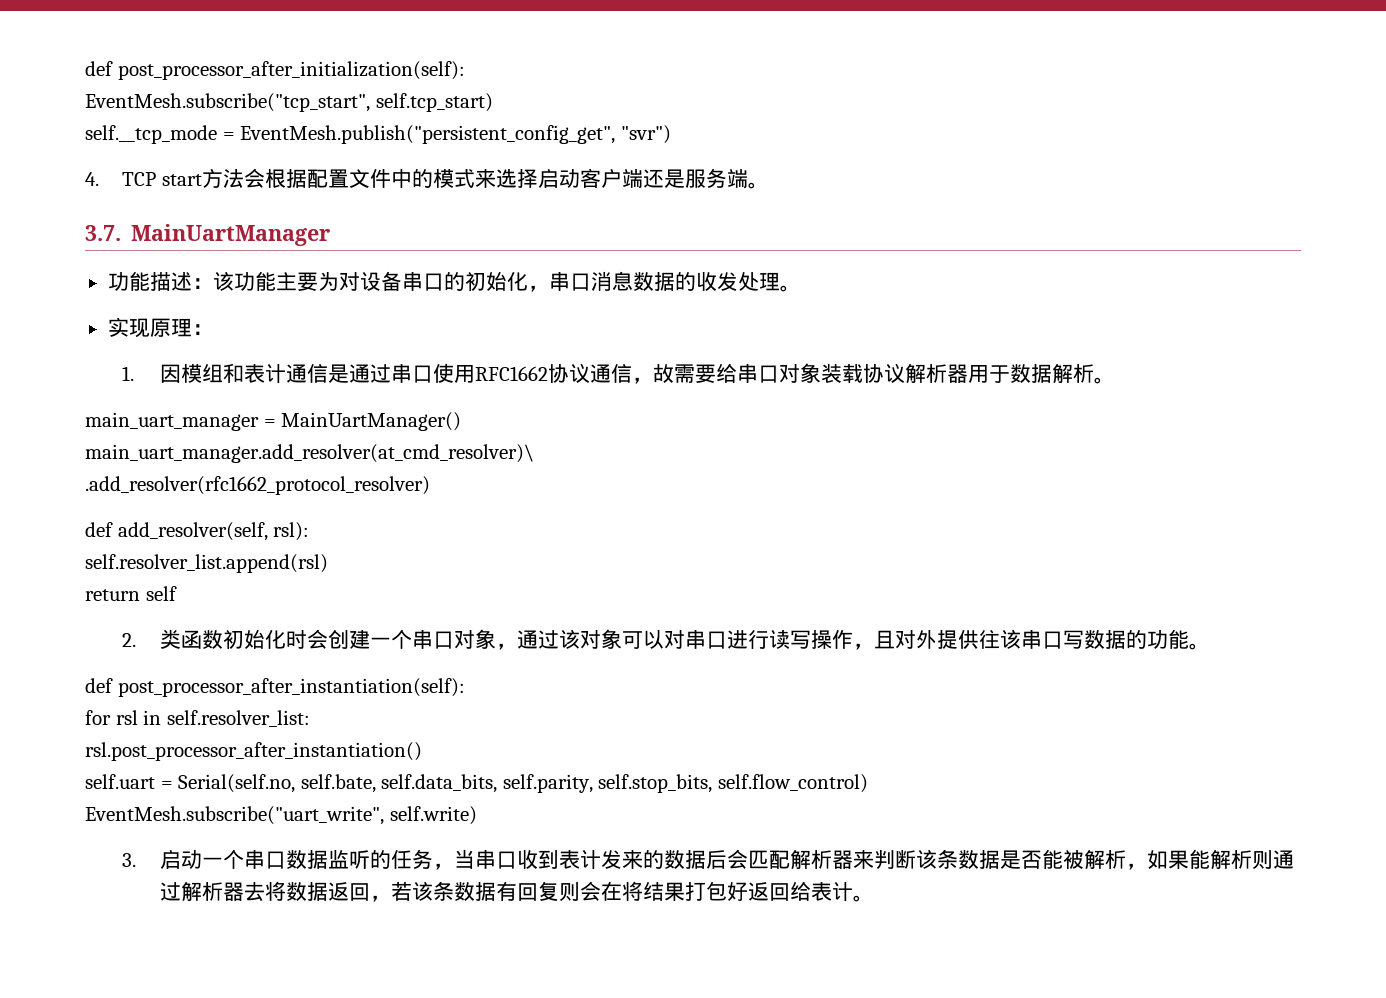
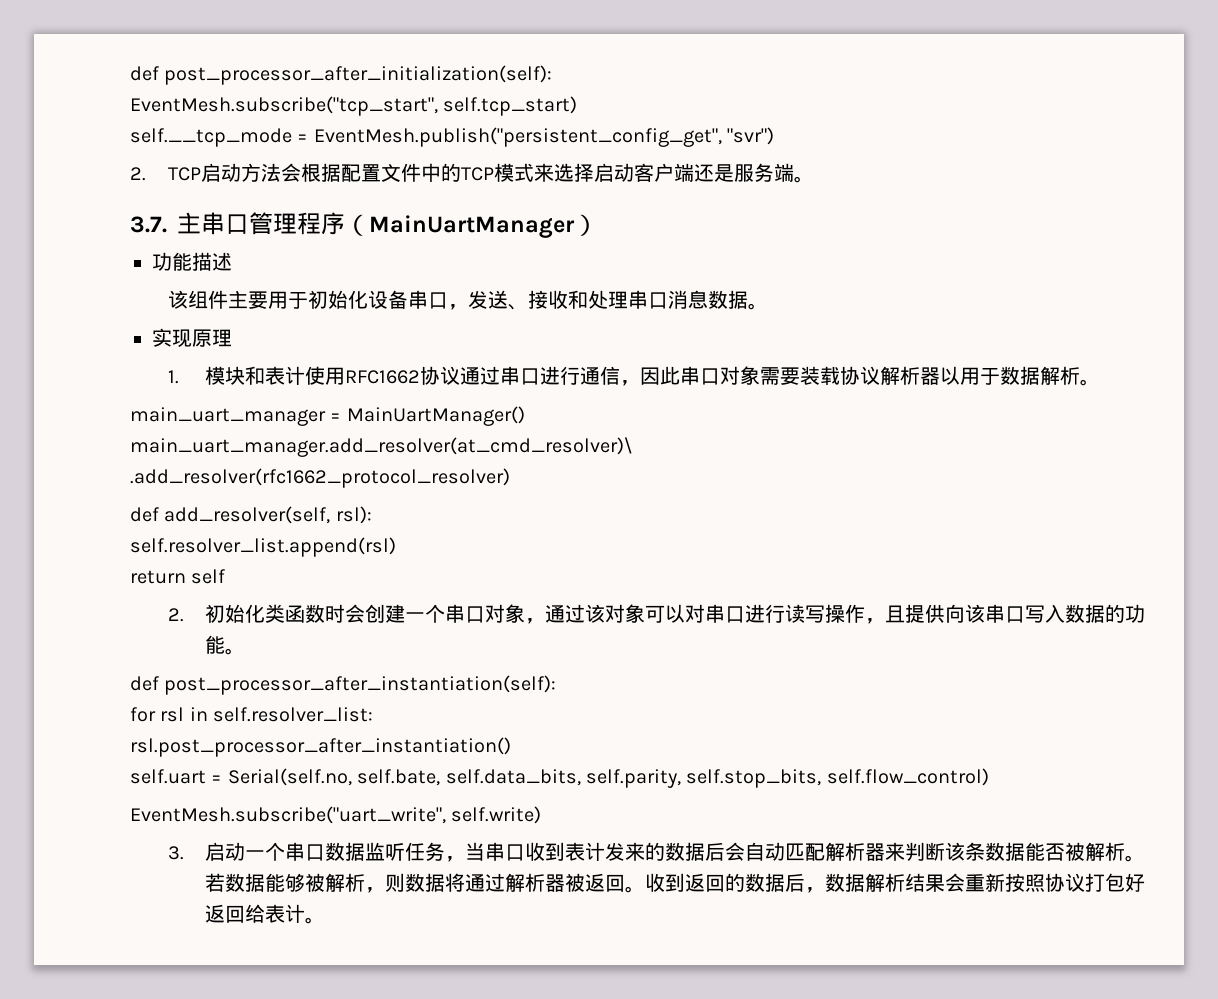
[85,172,202,186] 4. TCP start -> [130,163,241,182] 2. TCP启动
(433, 178) none -> [460,167,494,181] TCP
(121, 233) none -> [177,212,369,236] 主串口管理程序（
(331, 235) none -> [574,214,598,236] ）
[191,271,549,292] ：该功能主要为对设备串口的初始化， -> [167,290,628,310] // 该组件主要用于初始化设备串口，发送、接收和处理
[674,271,780,291] 的收发处理 -> (748, 299) none
[191,324,213,335] ： -> (232, 338) none
[159,363,821,384] 因模组和表计通信是通过串口使用RFC1662协议通信，故需要给串口对象 -> [205,366,801,386] 模块和表计使用RFC1662协议通过串口进行通信，因此串口对象需要
(968, 373) none -> [940,366,961,385] 以
[159,629,286,649] 类函数初始化 -> [205,604,326,623] 初始化类函数
[894,630,1000,649] 对外提供往 -> [905,604,966,623] 提供向
(1084, 639) none -> [1045,604,1066,623] 入
[369,850,391,869] 的 -> (406, 851) none
(748, 859) none -> [745,842,786,861] 自动
[999,849,1294,870] [159,881,685,902] 是否能被解析，如果能解析则通过解析器去将数据返回，若该条数据有回复则会在将结果 -> [1025,842,1146,862] [205,873,1086,893] 能否被解析。若数据能够被解析，则数据将通过解析器被返回。收到返回的数据后，数据解析结果会重新按照协议

